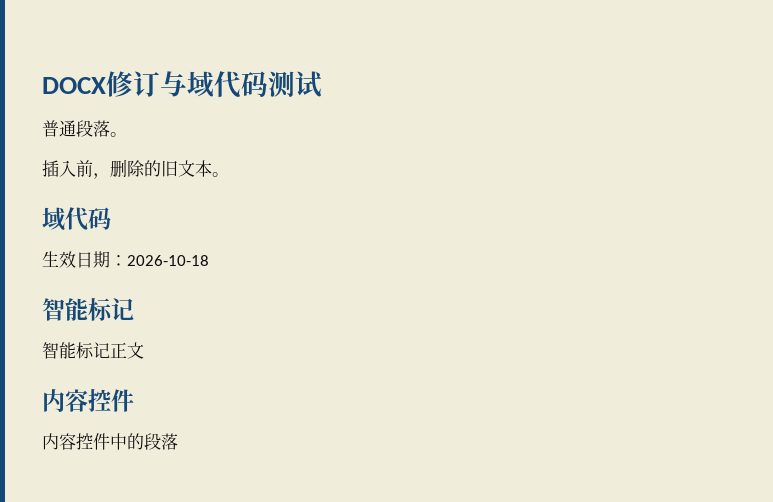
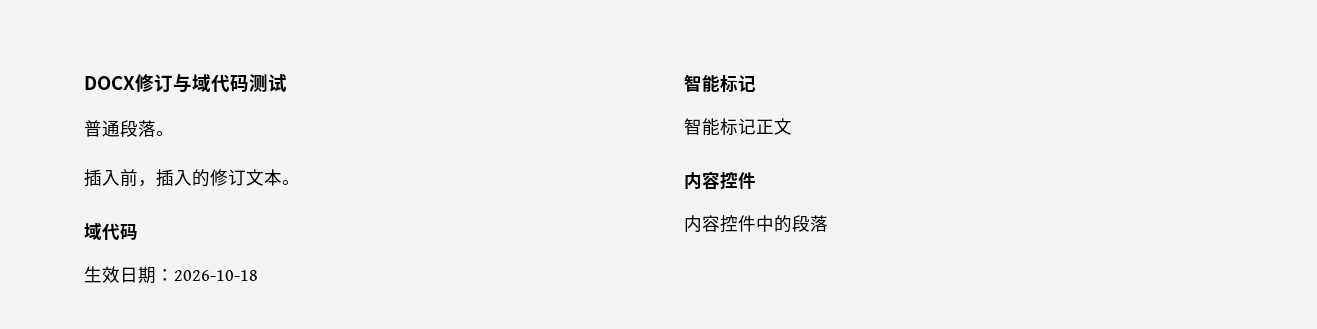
[110,159,178,177] 删除的旧 -> [156,169,246,187] 插入的修订

